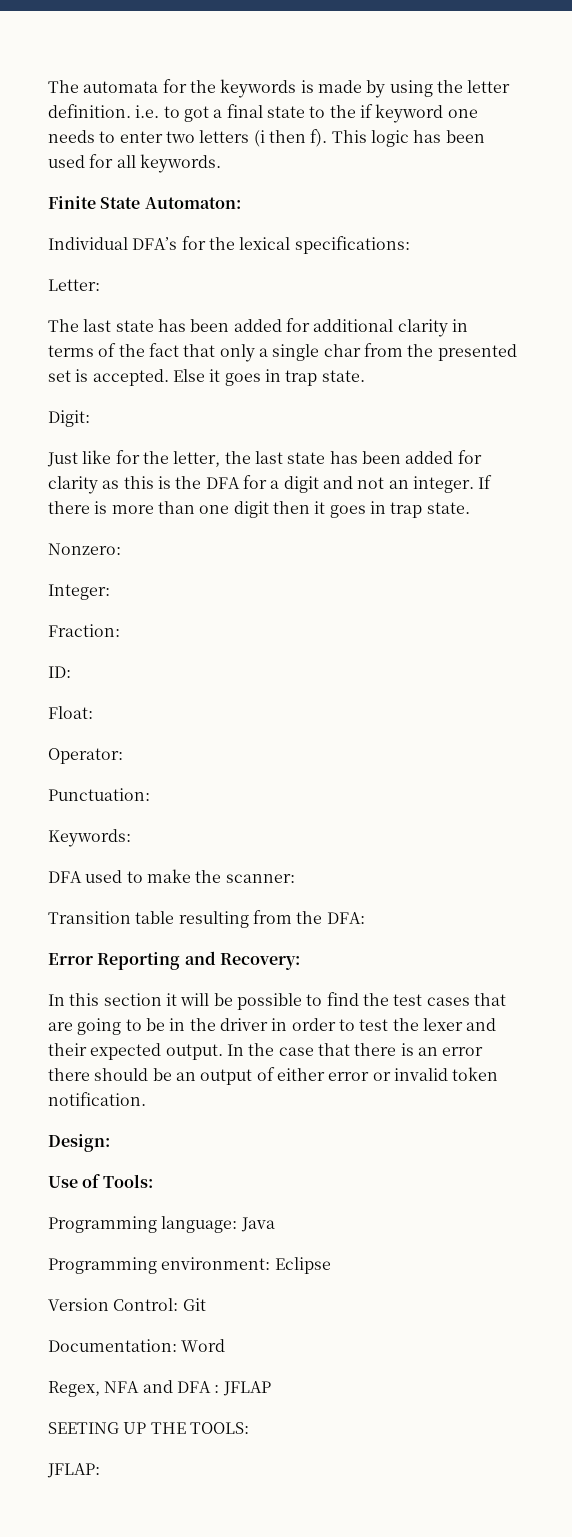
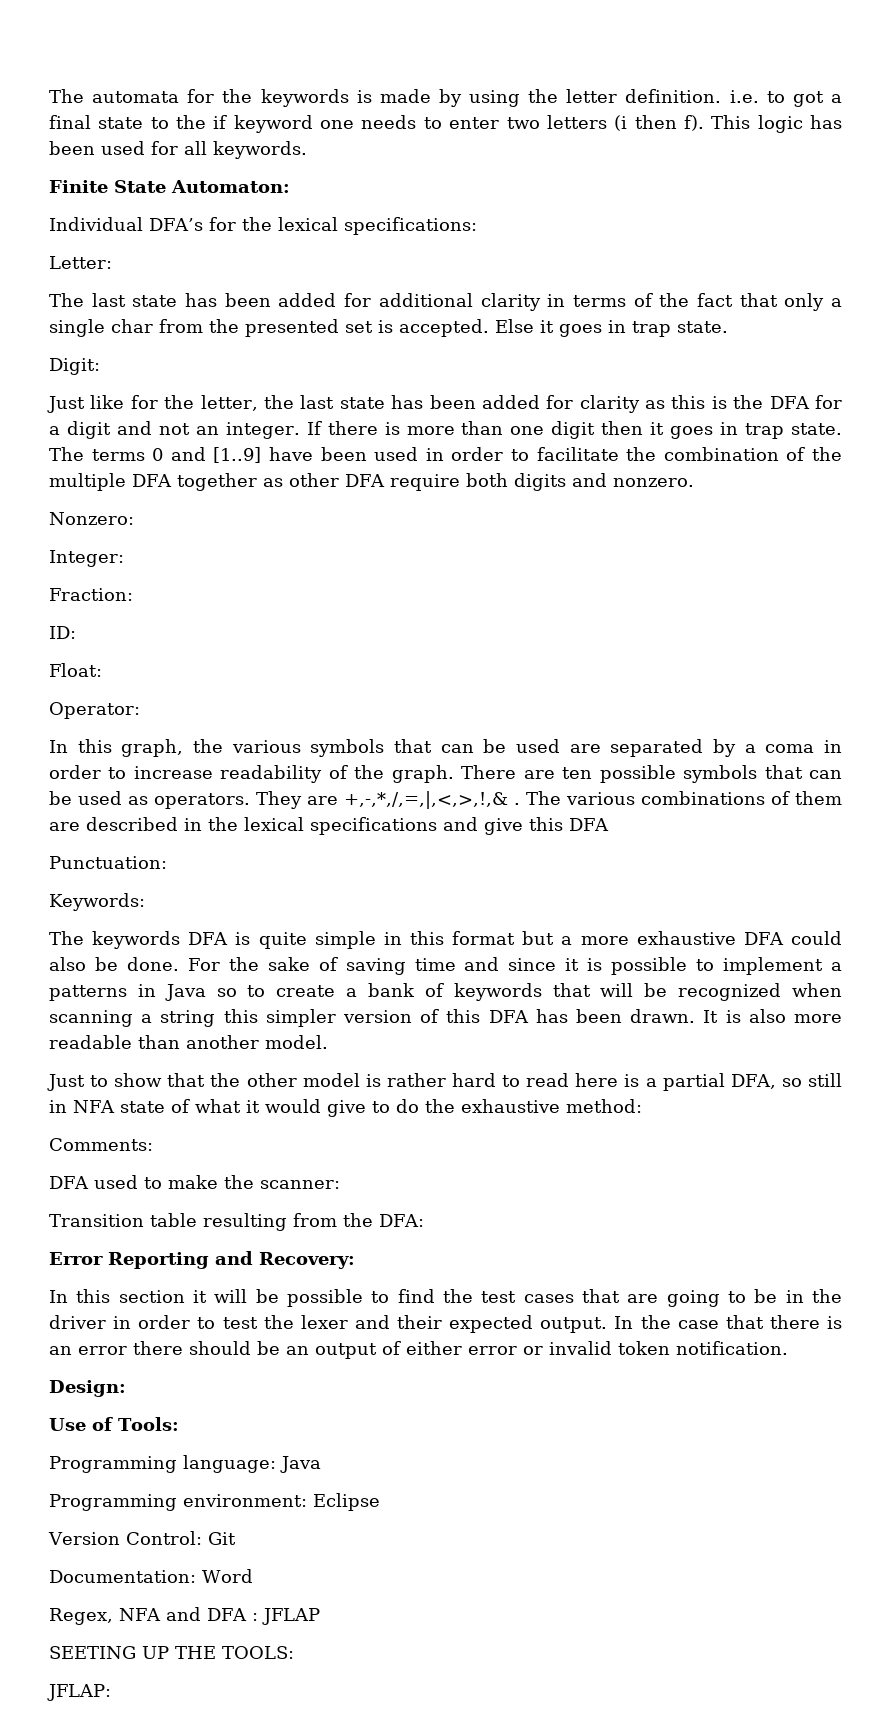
(470, 508) none -> [49,447,843,463] [49,473,694,491] The terms 0 and [1..9] have been used in order to facilitate the combination of the multiple DFA together as other DFA require both digits and nonzero.
[48,788,150,801] [48,829,131,847] Punctuation: // Keywords: -> [49,739,842,757] [49,765,842,783] [49,791,842,809] [49,817,609,835] [49,856,167,869] [49,893,145,911] [49,931,843,949] [49,957,842,975] [49,983,842,1001] [49,1009,842,1027] [49,1035,328,1049] [47,1073,842,1091] [49,1099,642,1117] [49,1138,153,1151] In this graph, the various symbols that can be used are separated by a coma in order to increase readability of the graph. There are ten possible symbols that can be used as operators. They are +,-,*,/,=,|,<,>,!,& . The various combinations of them are described in the lexical specifications and give this DFA // Punctuation: // Keywords: // The keywords DFA is quite simple in this format but a more exhaustive DFA could also be done. For the sake of saving time and since it is possible to implement a patterns in Java so to create a bank of keywords that will be recognized when scanning a string this simpler version of this DFA has been drawn. It is also more readable than another model. // Just to show that the other model is rather hard to read here is a partial DFA, so still in NFA state of what it would give to do the exhaustive method: // Comments:

